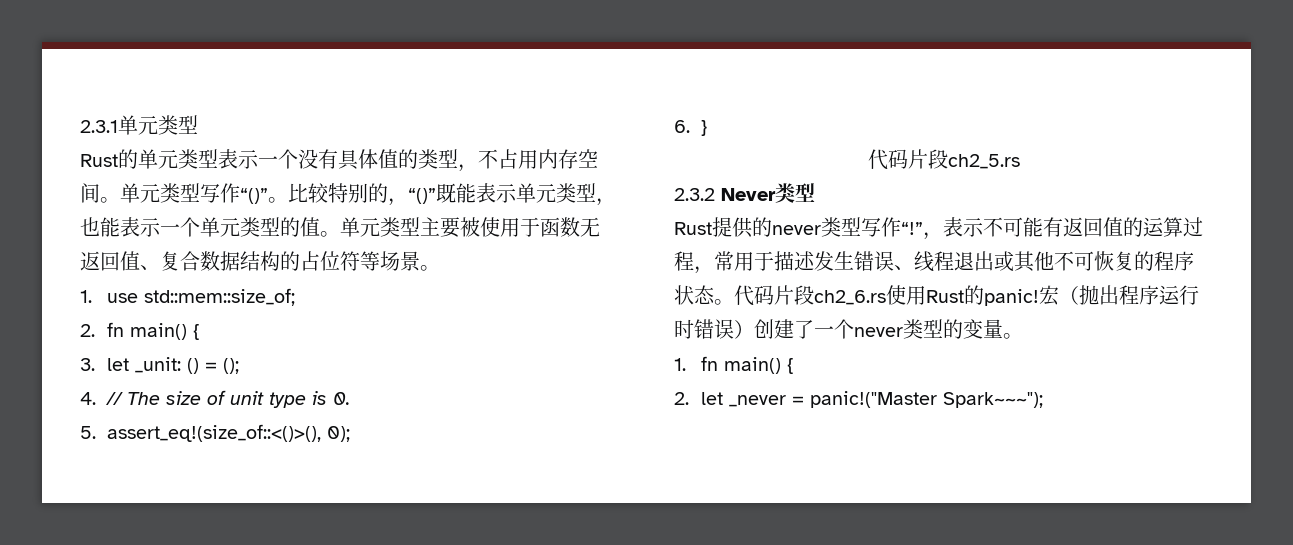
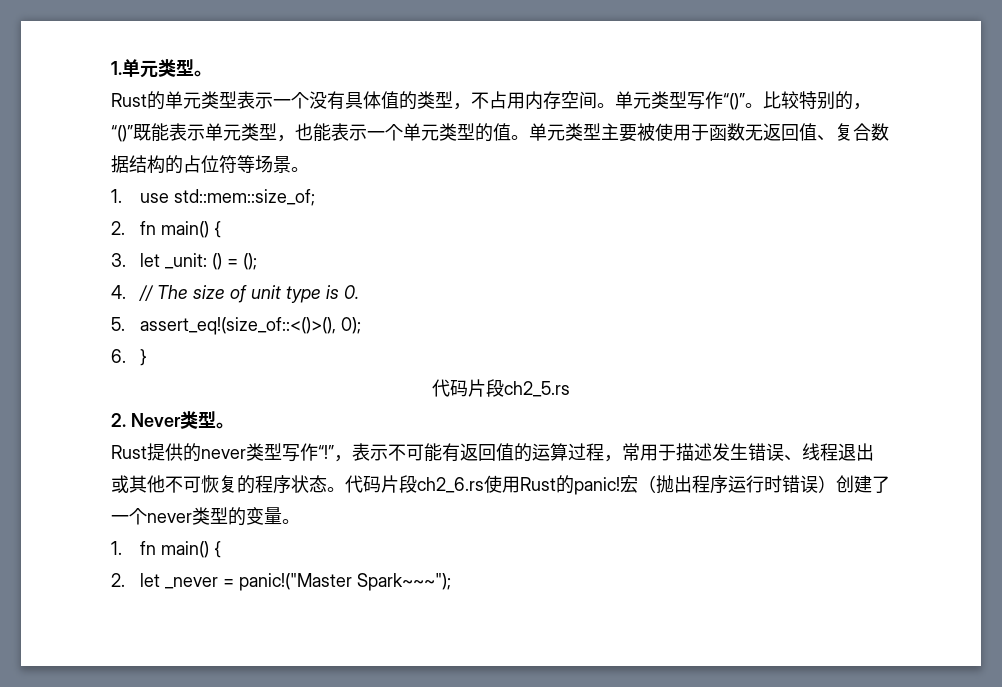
[80,115,198,135] 2.3.1单元类型 -> [111,59,212,78] 1.单元类型。
[674,188,715,201] 2.3.2 -> [111,413,126,427] 2.
(815, 192) none -> [216,422,234,429] 。

